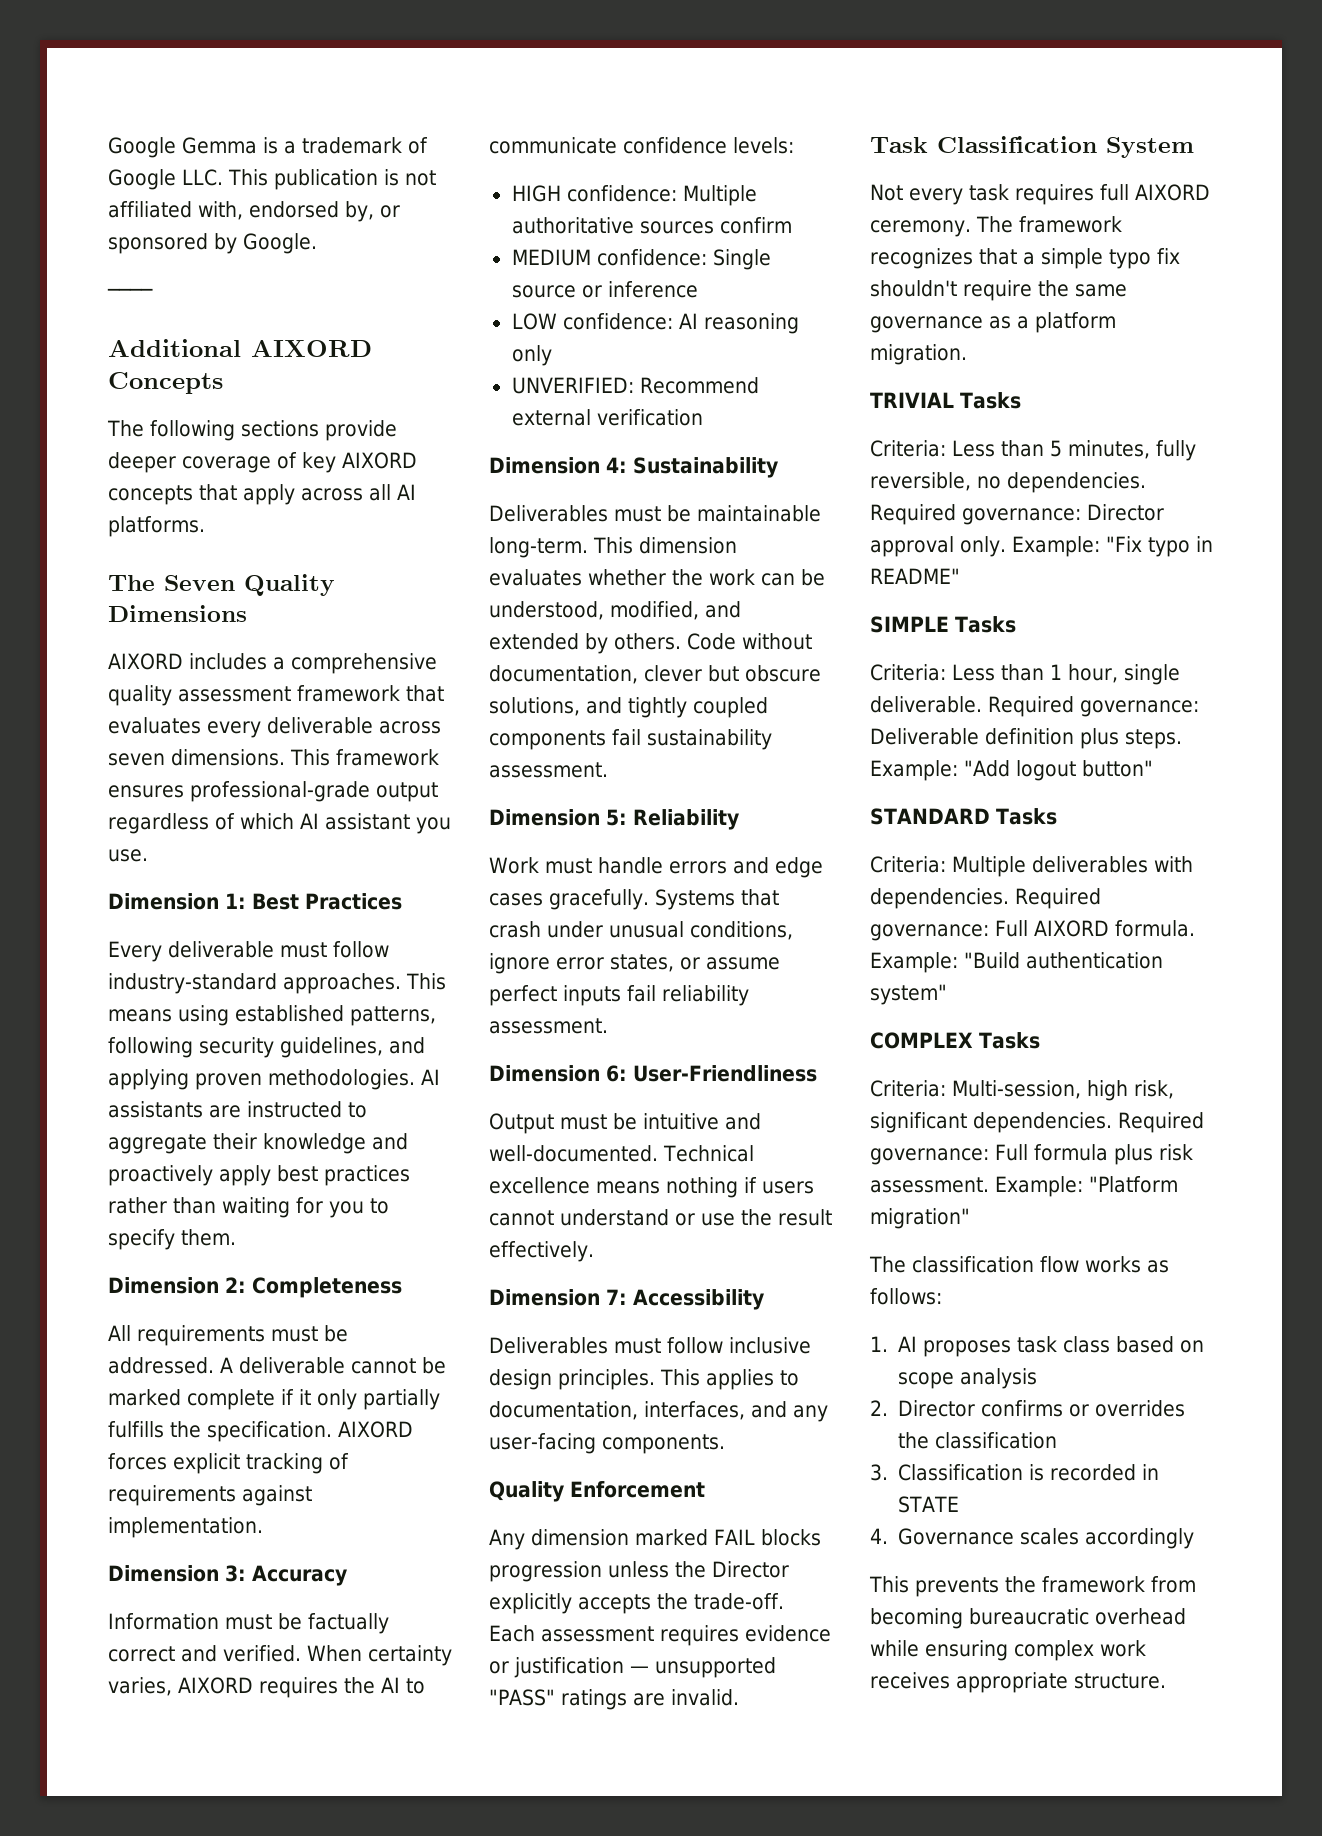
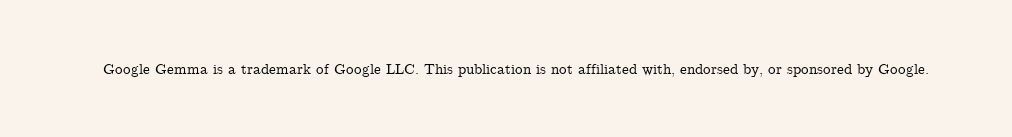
[107,288,153,297] [108,339,372,357] [108,372,223,394] [107,420,397,441] [108,452,417,473] [108,484,416,505] [108,516,205,537] [108,574,335,596] [108,605,247,622] [108,653,437,674] [108,685,444,706] [108,717,441,738] [108,749,439,766] [108,781,438,802] [108,813,451,834] [108,849,148,862] [108,893,402,910] [108,941,389,962] [108,973,446,994] [108,1005,436,1026] [108,1037,425,1058] [108,1069,440,1090] [108,1101,367,1118] [108,1133,408,1154] [108,1165,410,1186] [108,1197,389,1218] [108,1229,236,1250] [108,1277,402,1298] [108,1325,348,1346] [108,1357,446,1374] [108,1389,440,1410] [108,1421,413,1442] [108,1453,349,1474] [108,1485,312,1506] [108,1517,263,1538] [108,1565,347,1586] [108,1613,389,1634] [108,1645,452,1666] [108,1677,425,1698] [489,137,794,154] [511,185,757,206] [511,217,792,234] [511,249,771,270] [511,281,698,298] [511,313,799,334] [511,345,552,366] [511,377,759,394] [511,409,703,426] [489,457,778,478] [489,505,821,522] [489,537,737,558] [489,569,825,586] [489,601,741,620] [489,633,812,654] [489,665,821,684] [489,697,768,718] [489,729,772,750] [489,762,608,778] [489,809,739,830] [489,857,823,878] [489,889,779,910] [489,921,793,940] [489,953,780,974] [489,985,749,1006] [489,1018,608,1034] [489,1065,817,1082] [489,1113,761,1134] [489,1145,754,1162] [489,1177,814,1198] [489,1209,832,1226] [489,1241,594,1262] [489,1289,764,1310] [489,1337,811,1354] [489,1369,799,1390] [489,1401,828,1422] [489,1433,725,1454] [489,1481,705,1502] [489,1529,821,1550] [489,1561,789,1582] [489,1593,784,1614] [489,1625,831,1646] [489,1657,776,1678] [489,1689,739,1710] [870,136,1194,158] [870,184,1210,205] [870,216,1122,237] [870,248,1180,269] [870,280,1127,301] [870,312,1116,333] [870,344,967,365] [870,392,1021,409] [870,440,1196,461] [870,472,1146,493] [870,504,1164,525] [870,536,1213,557] [870,568,960,584] [870,616,1016,633] [870,664,1180,685] [870,696,1199,717] [870,728,1182,749] [870,760,1153,781] [870,808,1057,825] [870,856,1193,877] [870,888,1101,909] [870,920,1195,941] [870,952,1163,973] [870,984,947,1005] [870,1032,1040,1049] [870,1080,1174,1101] [870,1112,1204,1133] [870,1144,1193,1165] [870,1176,1178,1197] [870,1208,970,1229] [869,1256,1169,1273] [870,1288,942,1305] [870,1336,1205,1357] [898,1368,1038,1389] [870,1400,1186,1417] [898,1432,1058,1449] [870,1464,1160,1481] [898,1496,960,1513] [870,1528,1195,1549] [869,1576,1196,1597] [870,1608,1186,1629] [870,1640,1146,1661] [870,1672,1166,1693] // ──── // Additional AIXORD Concepts // The following sections provide deeper coverage of key AIXORD concepts that apply across all AI platforms. // The Seven Quality Dimensions // AIXORD includes a comprehensive quality assessment framework that evaluates every deliverable across seven dimensions. This framework ensures professional-grade output regardless of which AI assistant you use. // Dimension 1: Best Practices // Every deliverable must follow industry-standard approaches. This means using established patterns, following security guidelines, and applying proven methodologies. AI assistants are instructed to aggregate their knowledge and proactively apply best practices rather than waiting for you to specify them. // Dimension 2: Completeness // All requirements must be addressed. A deliverable cannot be marked complete if it only partially fulfills the specification. AIXORD forces explicit tracking of requirements against implementation. // Dimension 3: Accuracy // Information must be factually correct and verified. When certainty varies, AIXORD requires the AI to communicate confidence levels: // HIGH confidence: Multiple authoritative sources confirm // MEDIUM confidence: Single source or inference // LOW confidence: AI reasoning only // UNVERIFIED: Recommend external verification // Dimension 4: Sustainability // Deliverables must be maintainable long-term. This dimension evaluates whether the work can be understood, modified, and extended by others. Code without documentation, clever but obscure solutions, and tightly coupled components fail sustainability assessment. // Dimension 5: Reliability // Work must handle errors and edge cases gracefully. Systems that crash under unusual conditions, ignore error states, or assume perfect inputs fail reliability assessment. // Dimension 6: User-Friendliness // Output must be intuitive and well-documented. Technical excellence means nothing if users cannot understand or use the result effectively. // Dimension 7: Accessibility // Deliverables must follow inclusive design principles. This applies to documentation, interfaces, and any user-facing components. // Quality Enforcement // Any dimension marked FAIL blocks progression unless the Director explicitly accepts the trade-off. Each assessment requires evidence or justification — unsupported "PASS" ratings are invalid. // Task Classification System // Not every task requires full AIXORD ceremony. The framework recognizes that a simple typo fix shouldn't require the same governance as a platform migration. // TRIVIAL Tasks // Criteria: Less than 5 minutes, fully reversible, no dependencies. Required governance: Director approval only. Example: "Fix typo in README" // SIMPLE Tasks // Criteria: Less than 1 hour, single deliverable. Required governance: Deliverable definition plus steps. Example: "Add logout button" // STANDARD Tasks // Criteria: Multiple deliverables with dependencies. Required governance: Full AIXORD formula. Example: "Build authentication system" // COMPLEX Tasks // Criteria: Multi-session, high risk, significant dependencies. Required governance: Full formula plus risk assessment. Example: "Platform migration" // The classification flow works as follows: // 1. AI proposes task class based on scope analysis // 2. Director confirms or overrides the classification // 3. Classification is recorded in STATE // 4. Governance scales accordingly // This prevents the framework from becoming bureaucratic overhead while ensuring complex work receives appropriate structure. -> (929, 70) none

